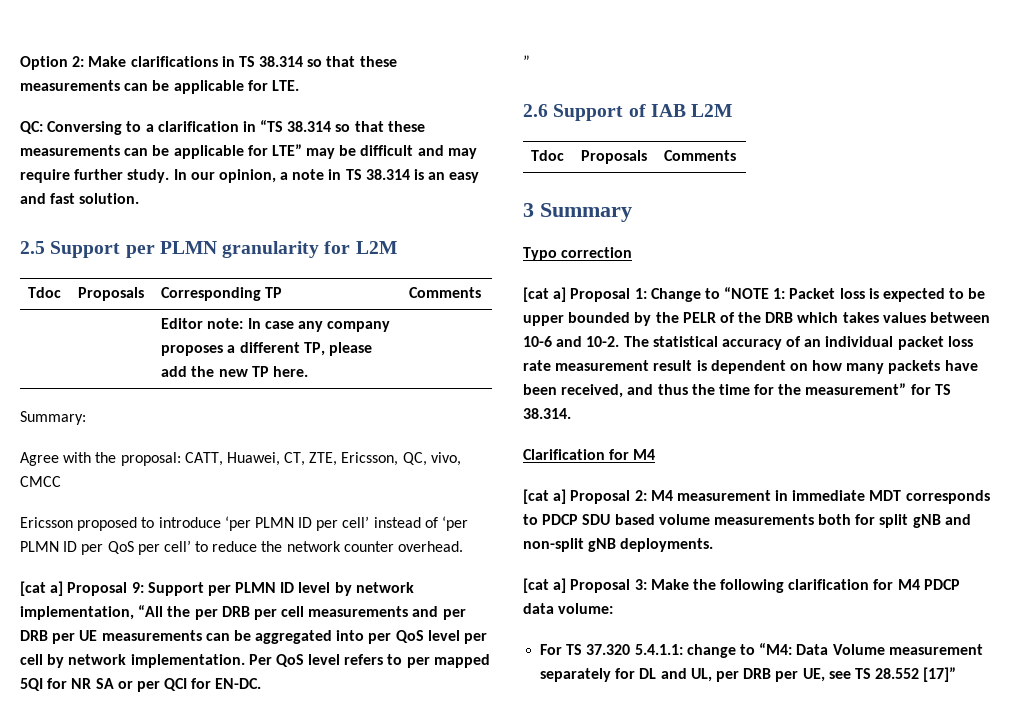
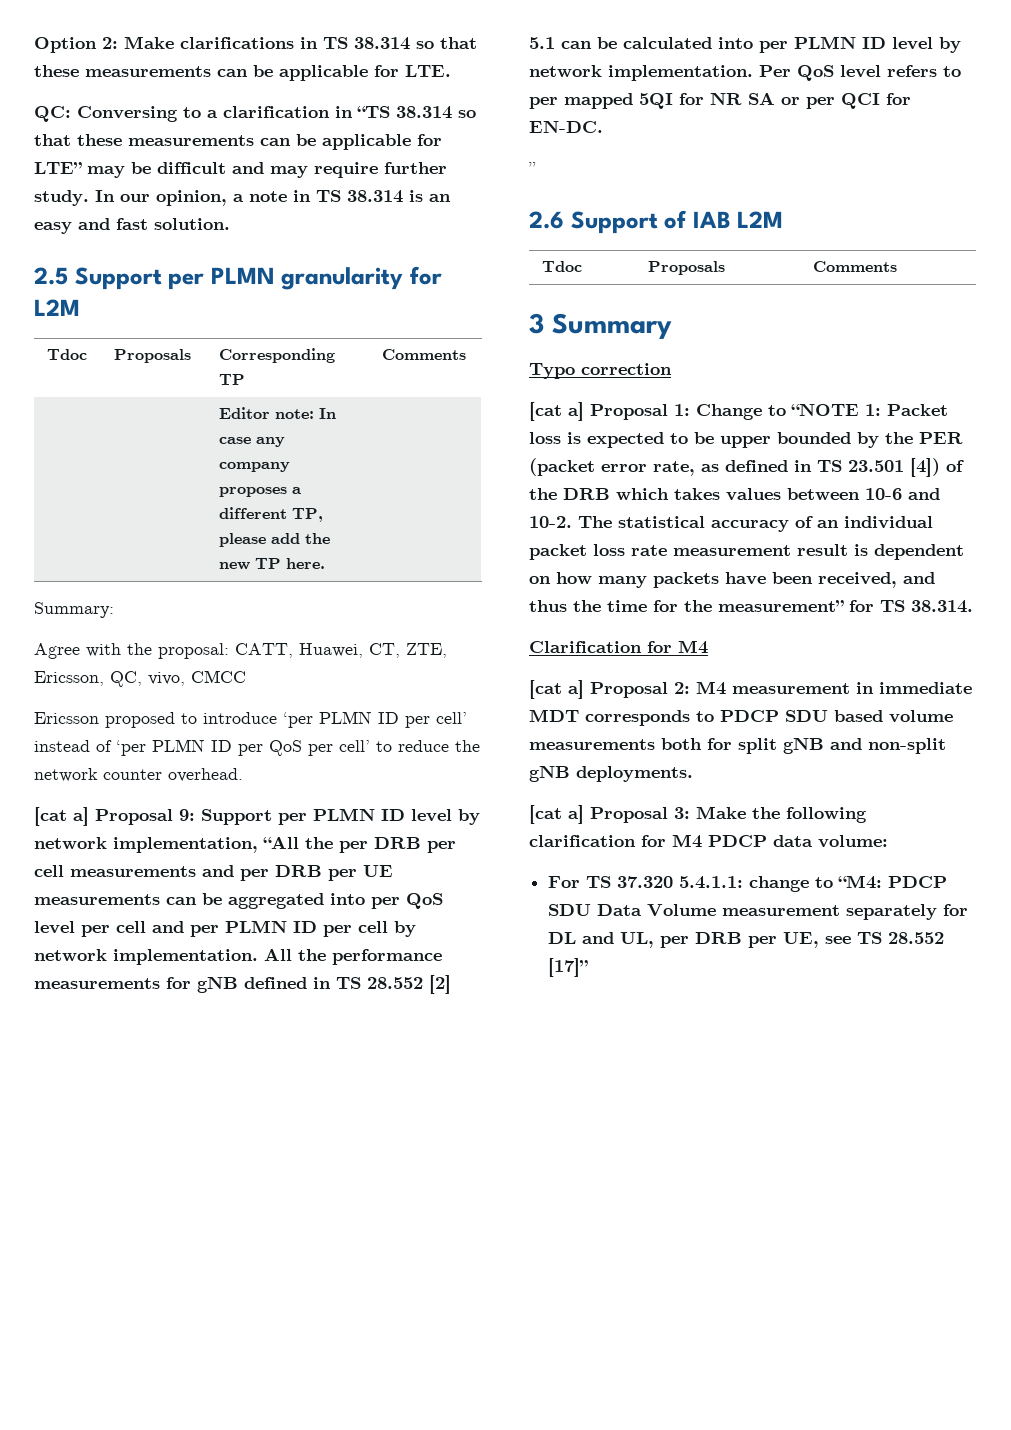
(43, 659) none -> [152,920,416,937] [34,948,442,965] [34,975,451,994] [529,36,933,53] and per PLMN ID per cell by network implementation. All the performance measurements for gNB defined in TS 28.552 [2] 5.1 can be calculated into per PLMN ID level
[682,312,716,323] PELR -> [919,432,963,444] [529,458,940,477] PER (packet error rate, as defined in TS 23.501 [4])
(793, 649) none -> [888,876,948,888] [548,904,592,916] PDCP SDU

